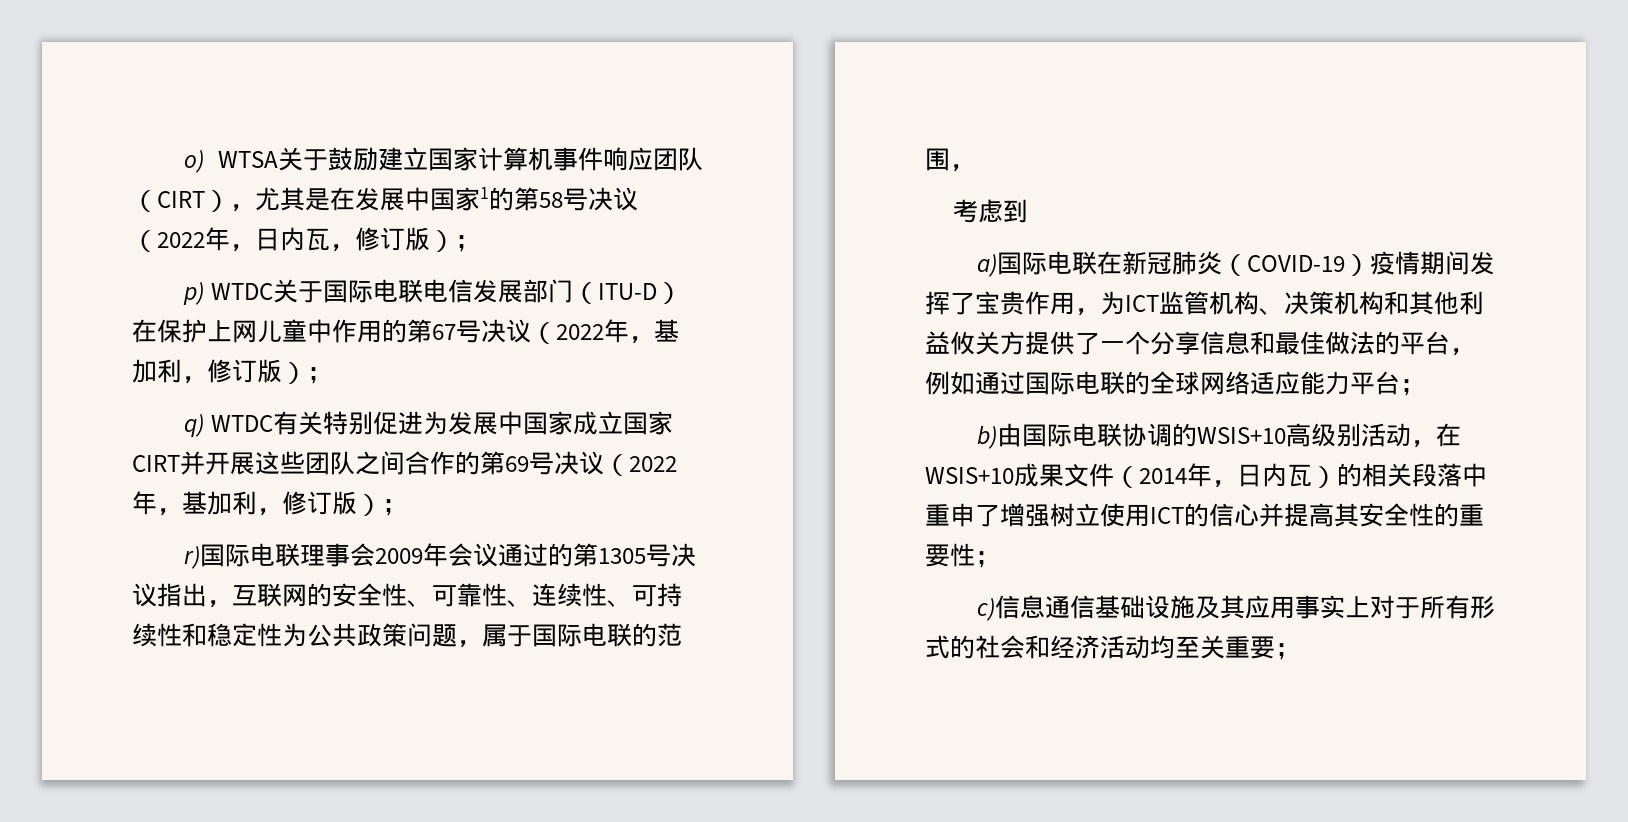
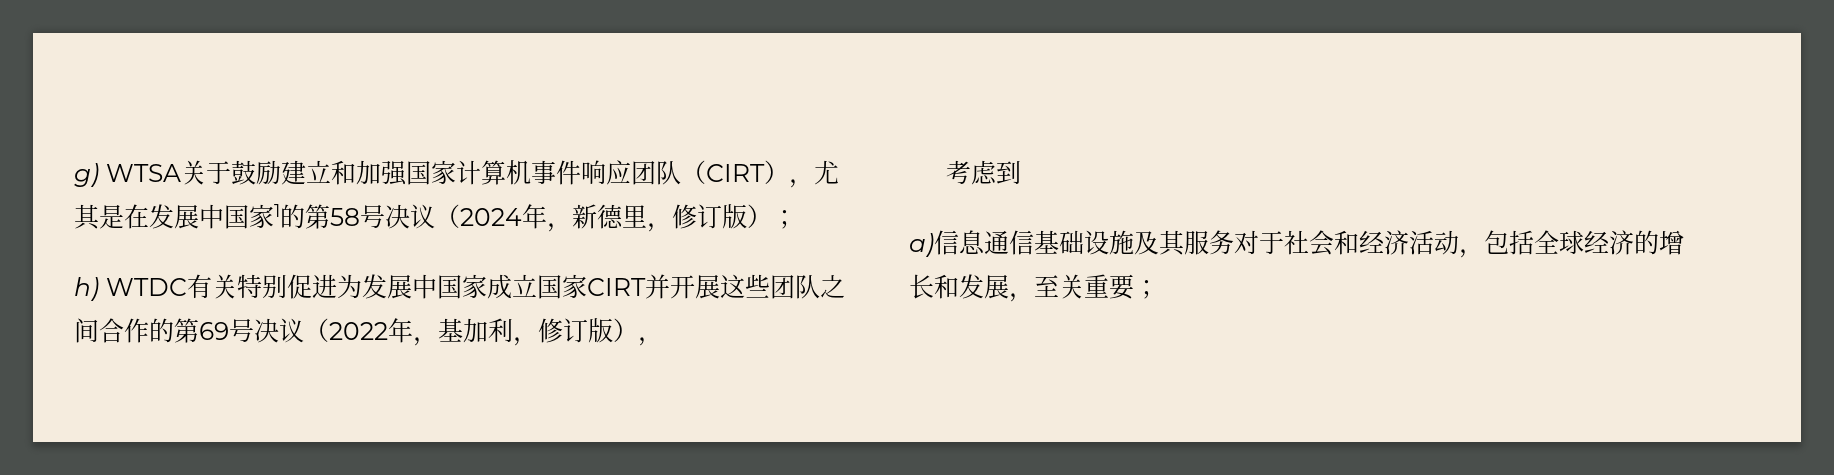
[184,150,205,173] o) -> [74,163,99,187] g)
(428, 158) none -> [331,160,407,186] 和加强
[157,227,480,252] [183,279,683,305] [132,319,679,344] [132,359,332,384] [184,414,205,437] 2022年，日内瓦，修订版）； // p) WTDC关于国际电联电信发展部门（ITU-D）在保护上网儿童中作用的第67号决议（2022年，基加利，修订版）； // q) -> [460,204,797,232] [74,277,99,301] 2024年，新德里，修订版）； // h)
[382,499,407,516] [184,543,697,569] [132,583,682,608] [132,623,682,648] [925,148,975,172] [952,199,1028,223] [977,251,1496,277] [925,291,1484,316] [925,331,1475,356] [925,371,1425,396] [977,423,1462,449] [925,463,1487,488] [925,503,1484,527] [925,543,1000,568] [977,598,996,621] ； // r)国际电联理事会2009年会议通过的第1305号决议指出，互联网的安全性、可靠性、连续性、可持续性和稳定性为公共政策问题，属于国际电联的范围， // 考虑到 // a)国际电联在新冠肺炎（COVID-19）疫情期间发挥了宝贵作用，为ICT监管机构、决策机构和其他利益攸关方提供了一个分享信息和最佳做法的平台，例如通过国际电联的全球网络适应能力平台； // b)由国际电联协调的WSIS+10高级别活动，在WSIS+10成果文件（2014年，日内瓦）的相关段落中重申了增强树立使用ICT的信心并提高其安全性的重要性； // c) -> [638,337,663,346] [945,160,1021,185] [909,233,934,257] ， // 考虑到 // a)
[1245,595,1496,619] [925,635,1175,659] 应用事实上对于所有形式的社会和经济活动均 -> [1184,230,1684,258] [909,274,1034,302] 服务对于社会和经济活动，包括全球经济的增长和发展，

